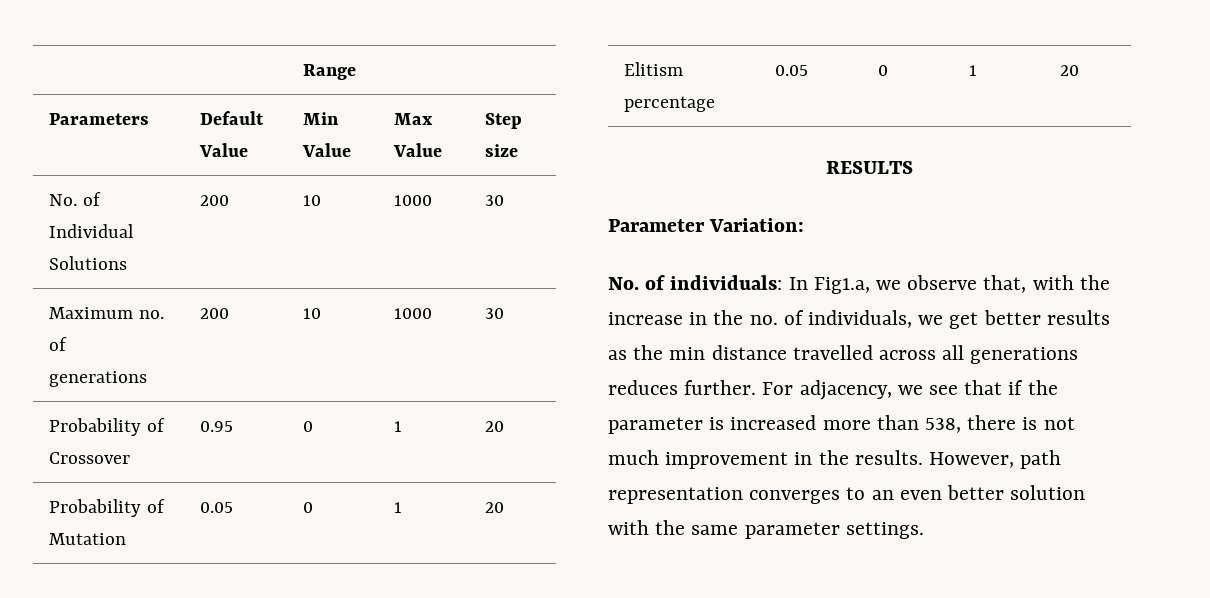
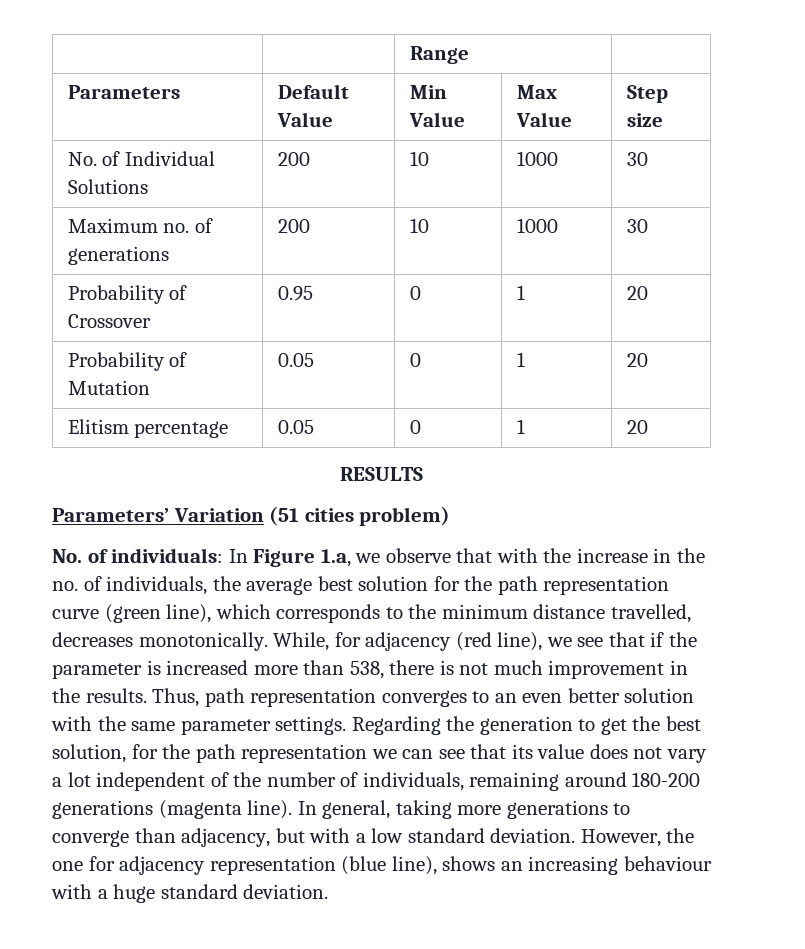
[608,218,805,232] Parameter Variation: -> [52,506,451,526] Parameters’ Variation (51 cities problem)
[813,277,870,294] Fig1.a, -> [253,549,351,567] Figure 1.a,
[983,275,1027,293] that, -> [456,548,493,563] that
[918,310,1110,329] [608,345,1079,364] [608,380,892,400] we get better results as the min distance travelled across all generations reduces further. For adjacency, -> [212,576,670,595] [52,604,691,623] [52,632,543,651] the average best solution for the path representation curve (green line), which corresponds to the minimum distance travelled, decreases monotonically. While, for adjacency (red line),
[929,452,1015,468] However, -> [152,688,200,707] Thus,
(924, 530) none -> [351,716,701,735] [52,744,707,763] [52,772,701,791] [52,800,631,819] [52,828,695,847] [52,856,712,875] [51,884,329,903] Regarding the generation to get the best solution, for the path representation we can see that its value does not vary a lot independent of the number of individuals, remaining around 180-200 generations (magenta line). In general, taking more generations to converge than adjacency, but with a low standard deviation. However, the one for adjacency representation (blue line), shows an increasing behaviour with a huge standard deviation.

